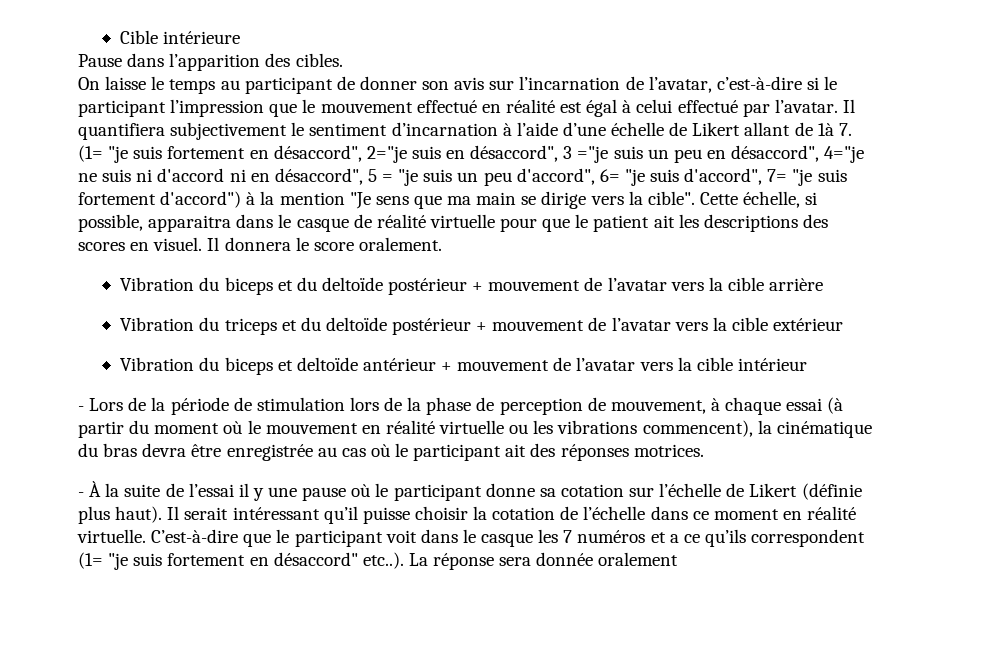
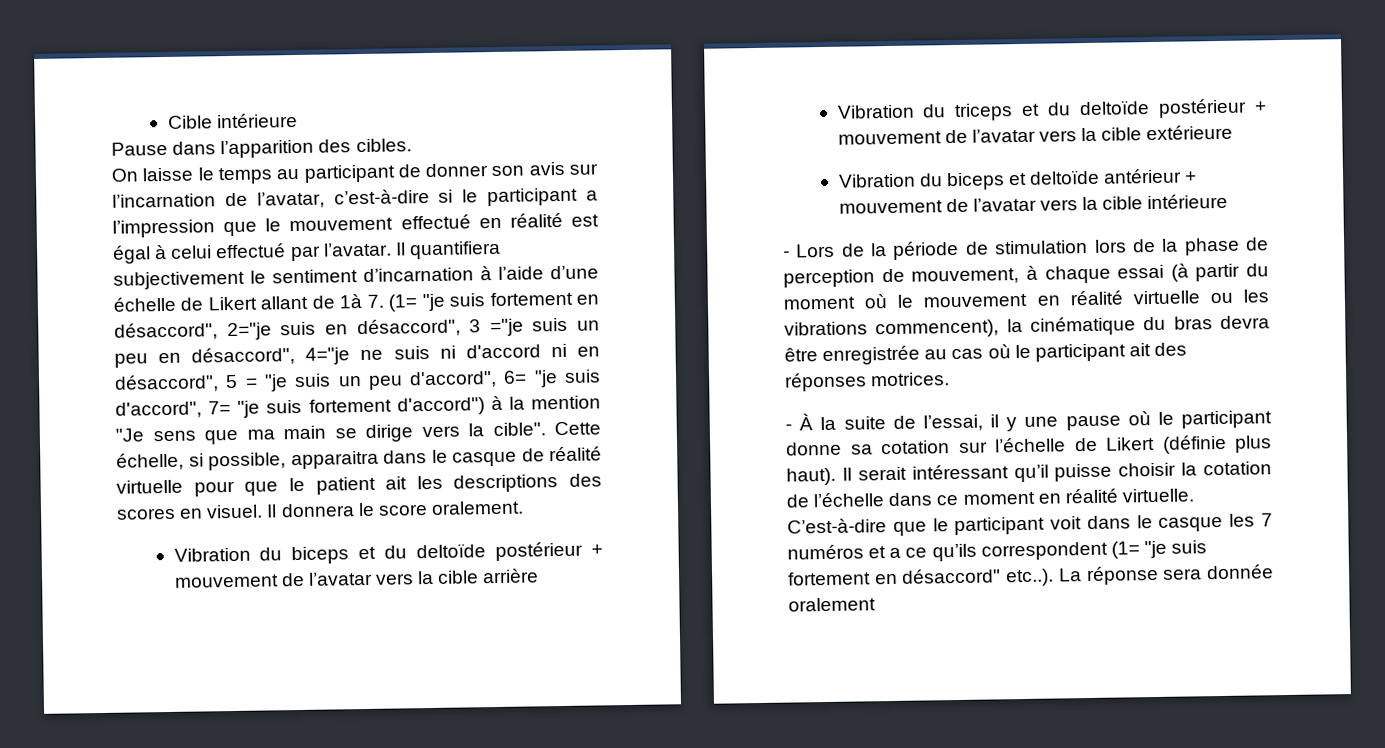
(166, 108) none -> [586,190,599,201] a
[773,318,844,331] extérieur -> [1146,124,1234,141] extérieure
[737,358,807,371] intérieur -> [1147,193,1229,210] intérieure
[188,483,234,497] l’essai -> [922,414,983,432] l’essai,

